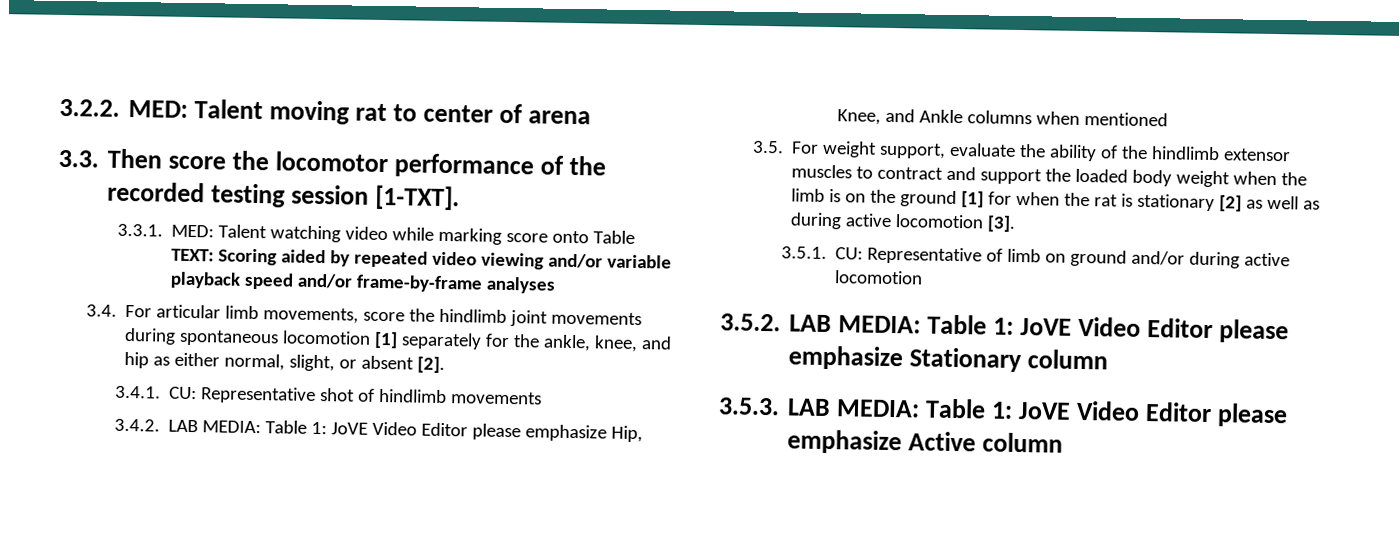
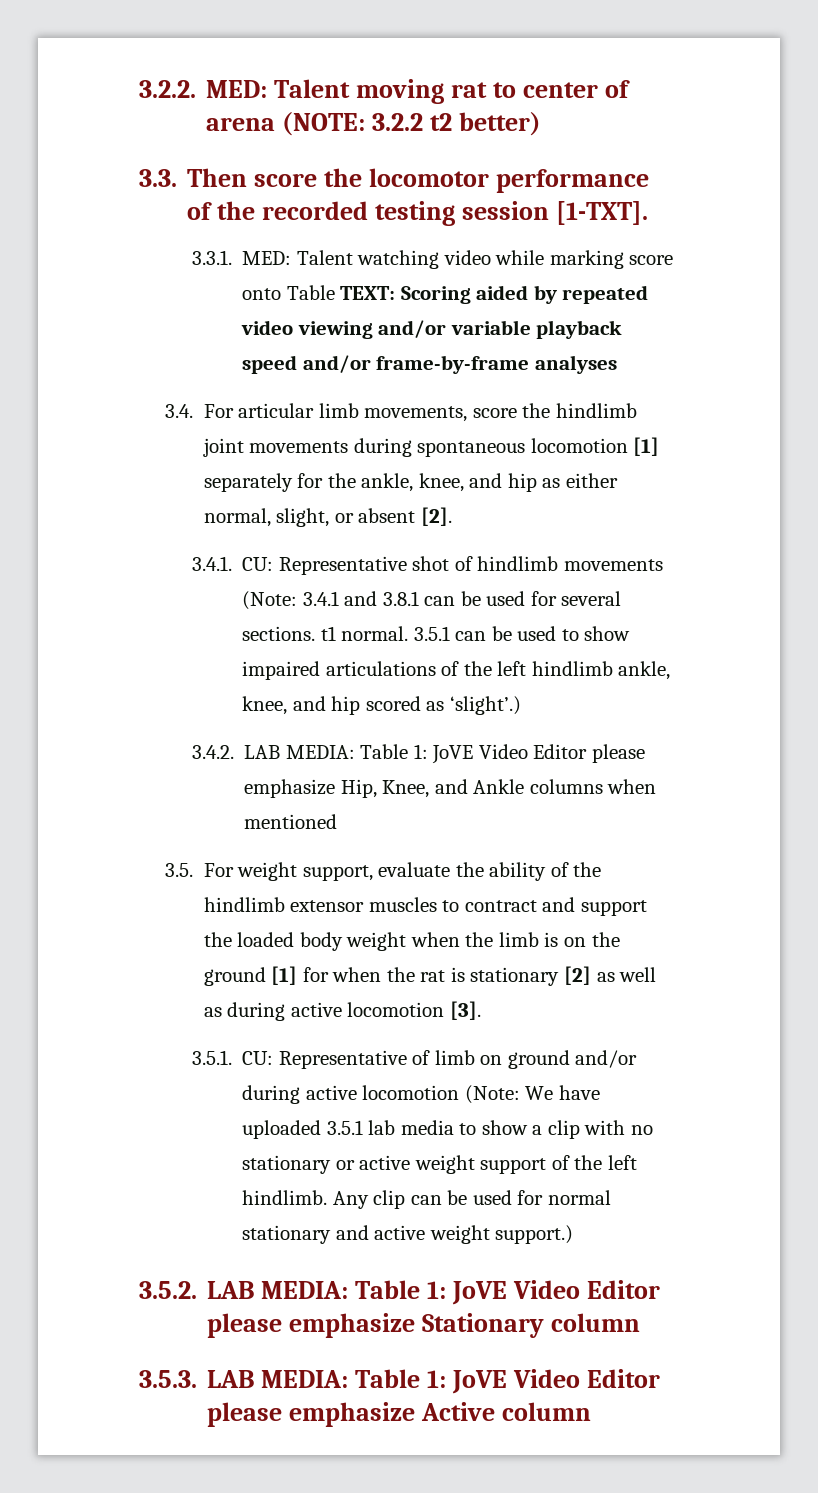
(592, 117) none -> [282,112,542,136] (NOTE: 3.2.2 t2 better)
(543, 398) none -> [242,591,622,610] [242,626,631,641] [242,661,671,680] [242,696,521,715] (Note: 3.4.1 and 3.8.1 can be used for several sections. t1 normal. 3.5.1 can be used to show impaired articulations of the left hindlimb ankle, knee, and hip scored as ‘slight’.)
(924, 277) none -> [464,1085,600,1104] [242,1120,653,1139] [242,1155,637,1174] [242,1190,611,1209] [242,1225,574,1244] (Note: We have uploaded 3.5.1 lab media to show a clip with no stationary or active weight support of the left hindlimb. Any clip can be used for normal stationary and active weight support.)

